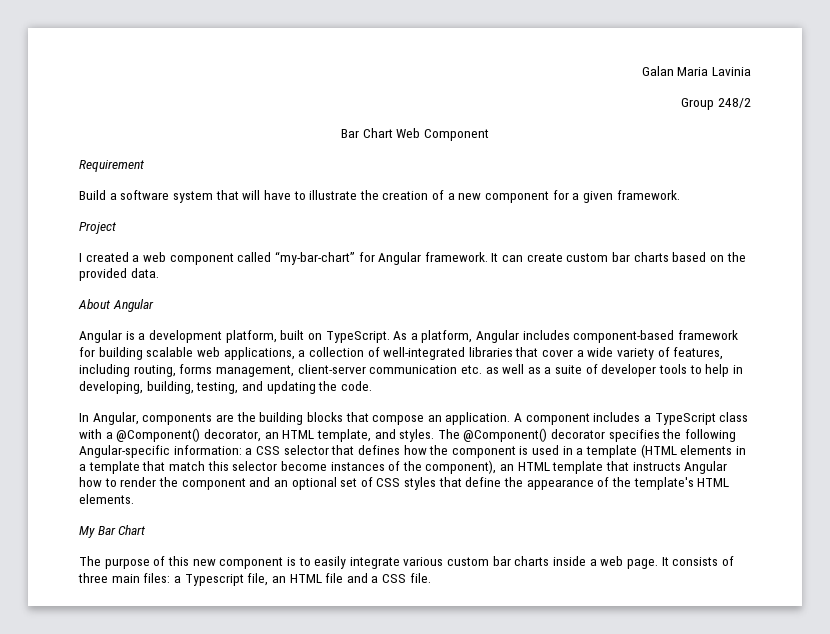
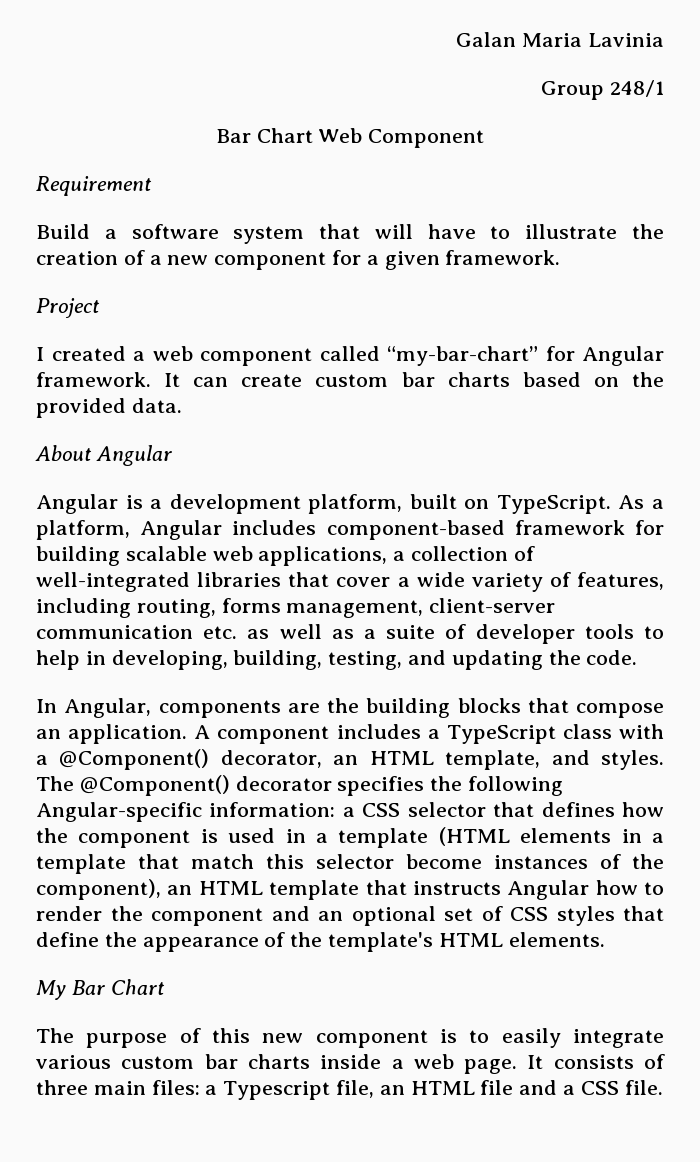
[718,98,751,108] 248/2 -> [609,80,664,97] 248/1

